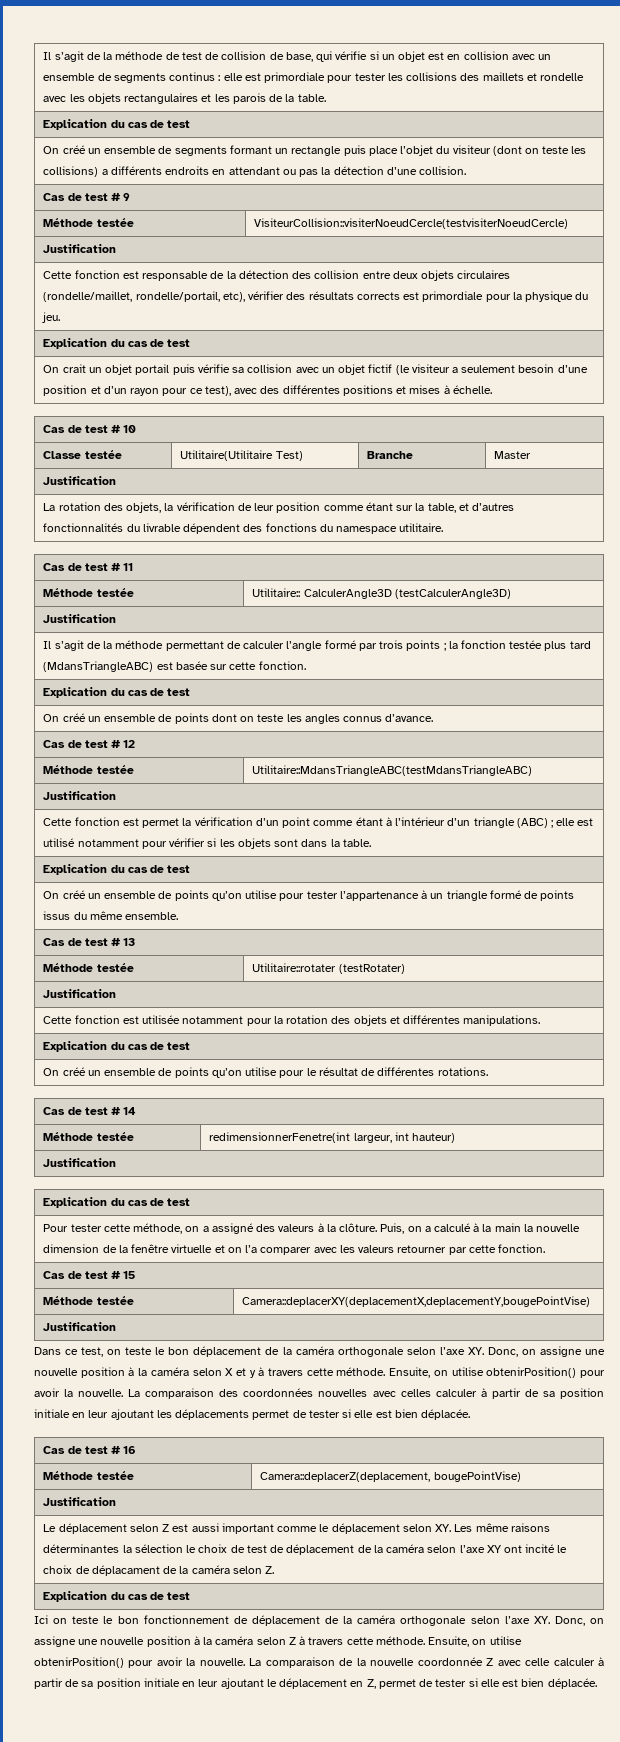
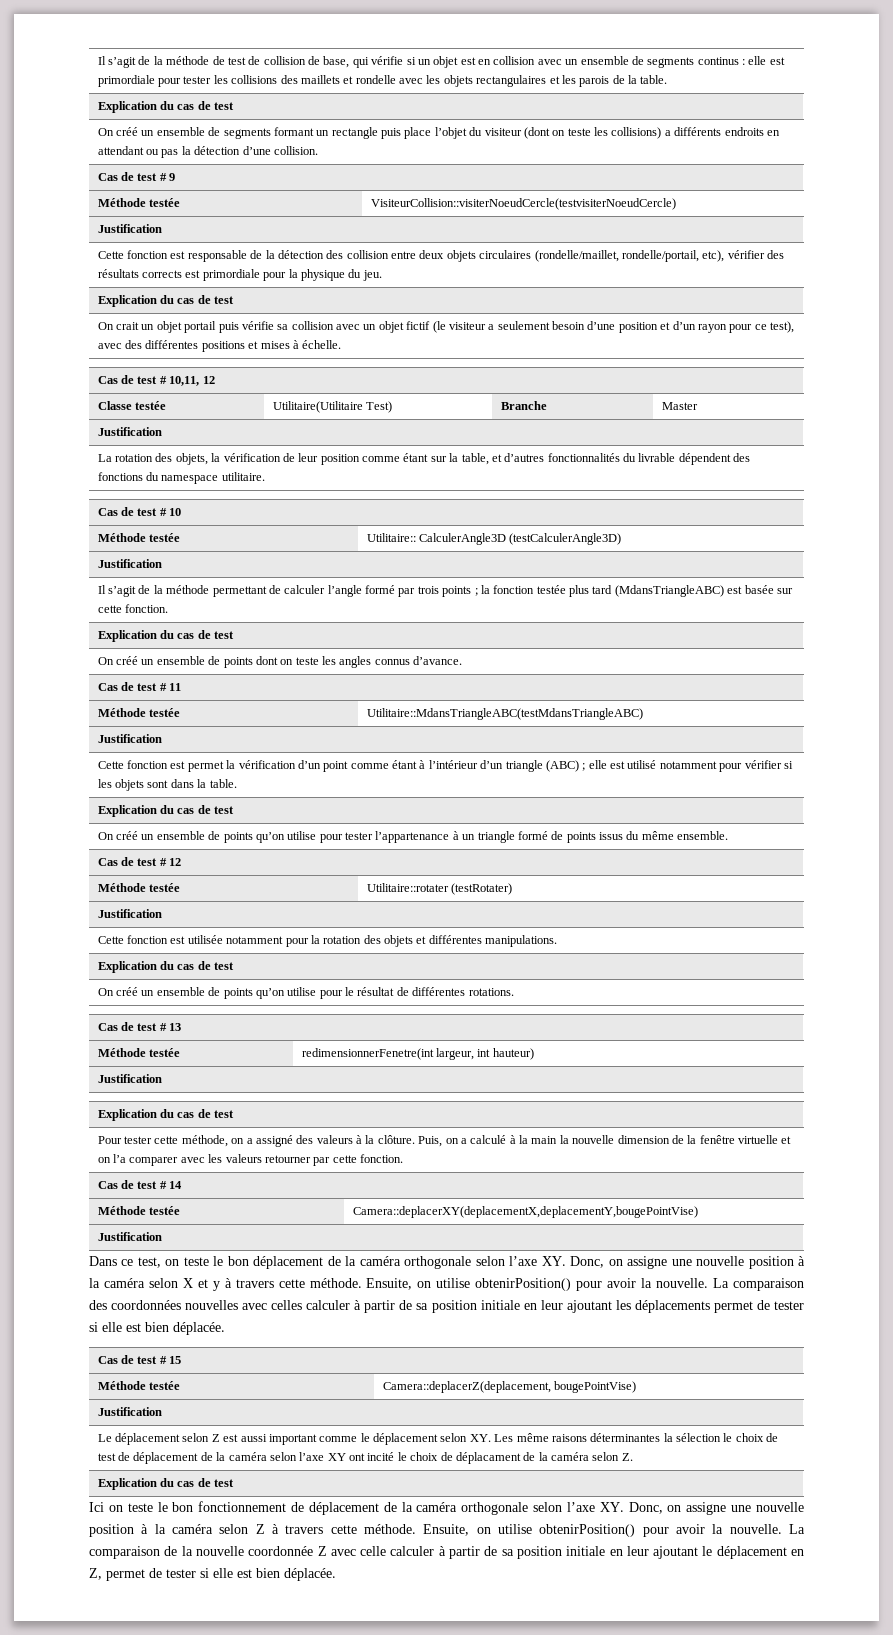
[123,425,137,433] 10 -> [169,376,215,386] 10,11, 12
[123,563,134,571] 11 -> [169,508,182,516] 10
[123,740,136,748] 12 -> [169,683,182,691] 11
[123,938,136,946] 13 -> [169,858,182,866] 12
[123,1107,137,1115] 14 -> [169,1023,182,1031] 13
[123,1271,136,1279] 15 -> [169,1181,183,1189] 14
[123,1446,137,1454] 16 -> [169,1356,182,1364] 15

